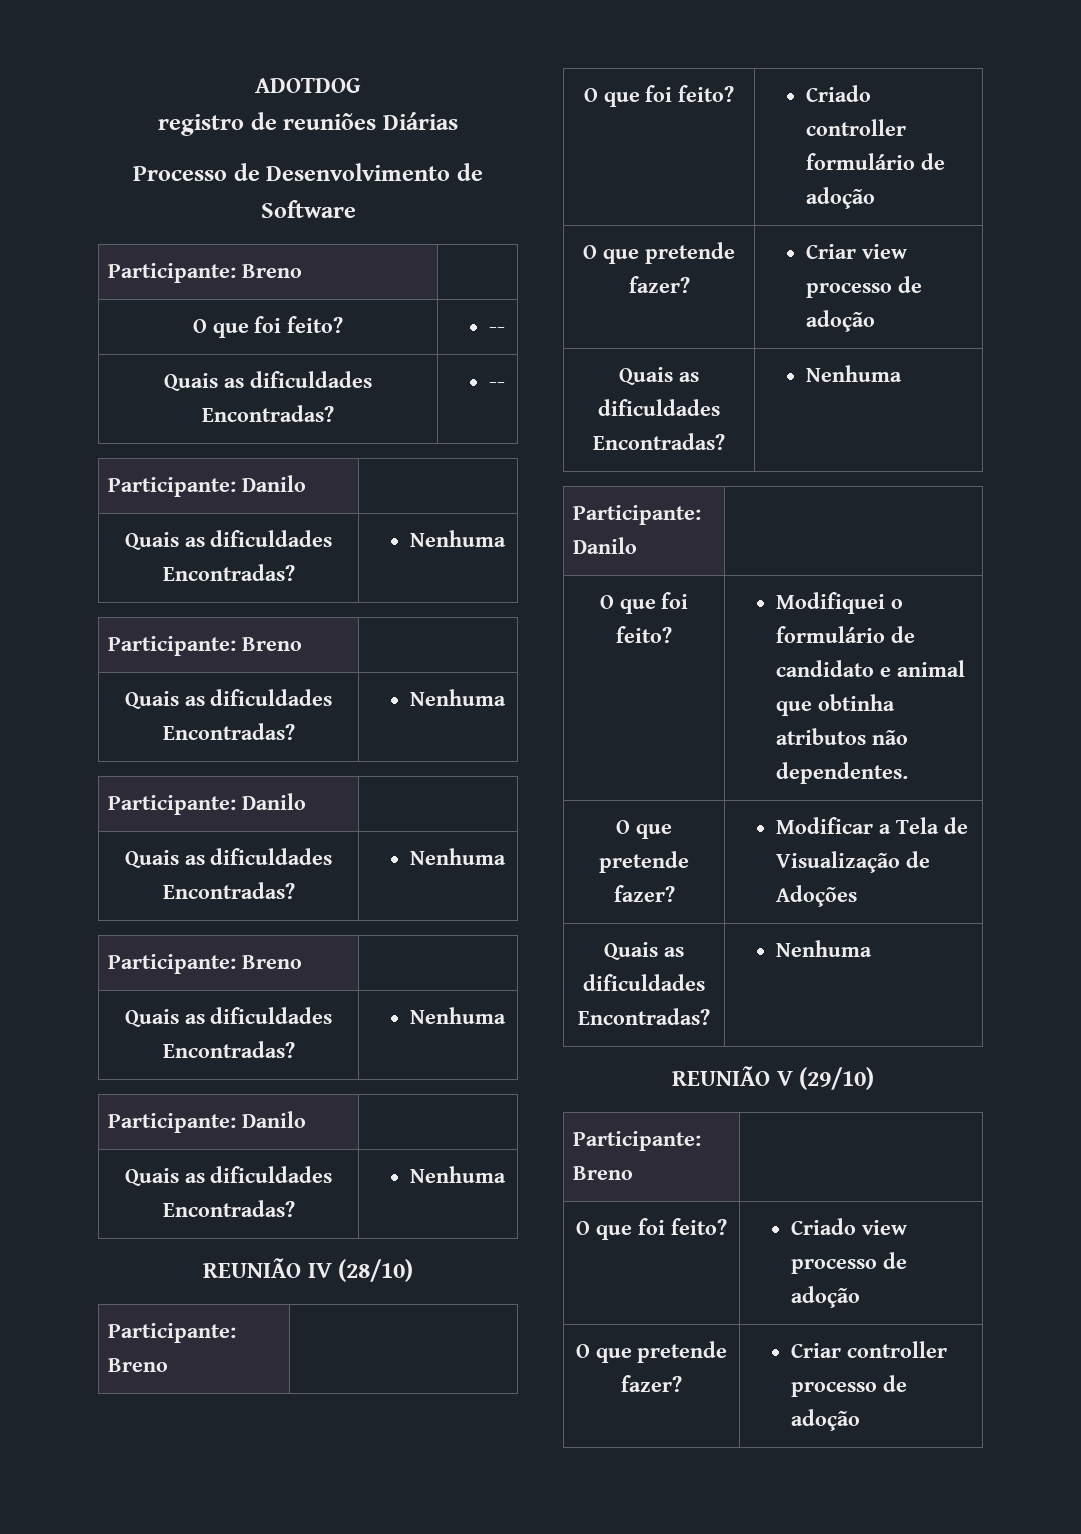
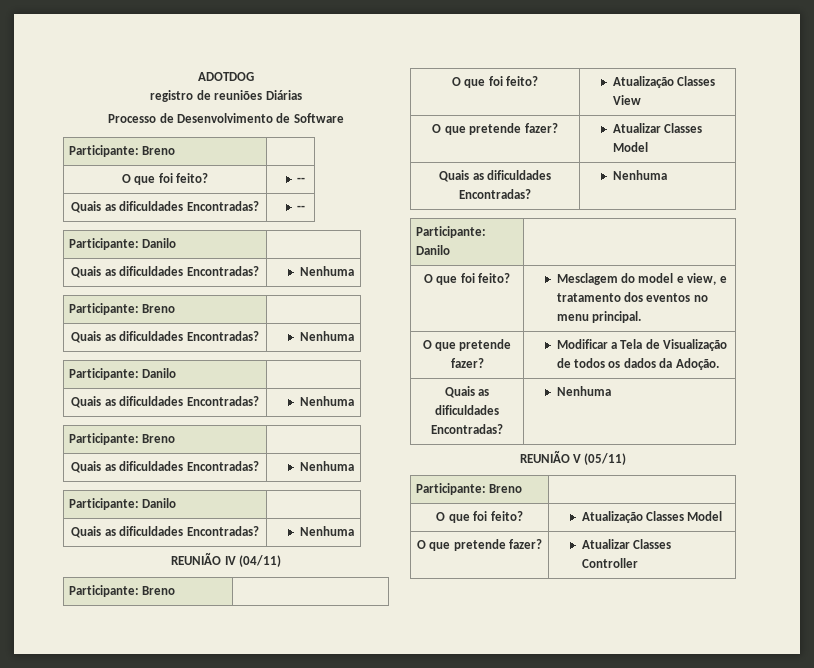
[337,1259,413,1282] [108,1323,237,1343] [108,1358,169,1372] [583,85,735,107] [806,85,872,102] [806,119,907,136] [806,153,946,170] [806,187,876,209] [583,242,735,264] [628,276,690,293] [806,244,908,259] [806,276,923,298] [806,310,876,332] (28/10) // Participante: Breno | // O que foi feito? | Criado controller formulário de adoção // O que pretende fazer? | Criar view processo de adoção -> [238,555,281,567] [68,585,176,597] [451,76,539,88] [612,76,716,88] [612,95,641,105] [432,123,558,135] [612,123,703,133] [612,142,648,152] (04/11) // Participante: Breno | // O que foi feito? | Atualização Classes View // O que pretende fazer? | Atualizar Classes Model
[776,592,904,614] [776,626,916,643] [776,660,966,677] [776,694,896,716] [776,728,909,745] [776,762,909,784] Modifiquei o formulário de candidato e animal que obtinha atributos não dependentes. -> [556,273,727,285] [556,292,708,302] [556,311,642,323] Mesclagem do model e view, e tratamento dos eventos no menu principal.
[776,885,858,907] Adoções -> [574,358,719,370] todos os dados da Adoção.
[798,1067,874,1090] [573,1131,702,1151] [573,1166,634,1180] [576,1218,727,1240] [791,1218,908,1235] [791,1252,908,1274] [791,1286,861,1308] [575,1341,728,1363] [621,1375,682,1392] [791,1341,948,1358] [791,1375,908,1397] [791,1409,861,1431] (29/10) // Participante: Breno | // O que foi feito? | Criado view processo de adoção // O que pretende fazer? | Criar controller processo de adoção -> [584,453,627,465] [415,483,523,495] [436,511,523,523] [581,511,723,523] [416,539,543,551] [581,539,672,549] [581,558,638,568] (05/11) // Participante: Breno | // O que foi feito? | Atualização Classes Model // O que pretende fazer? | Atualizar Classes Controller

